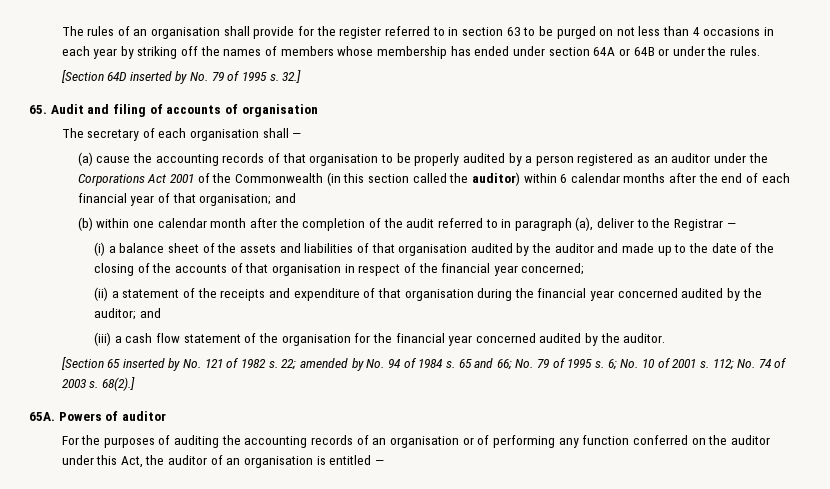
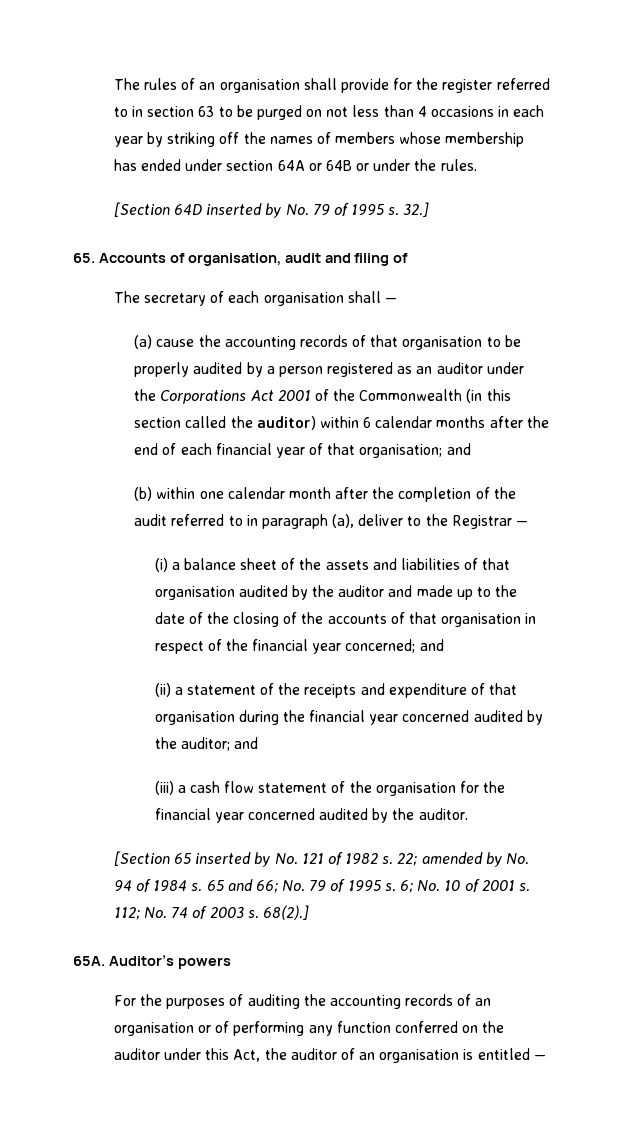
[50,104,84,114] Audit -> [98,253,321,266] Accounts of organisation, audit
[166,104,318,117] accounts of organisation -> (409, 258) none
(585, 269) none -> [419,639,444,651] and
[58,411,166,421] Powers of auditor -> [108,955,231,969] Auditor’s powers

